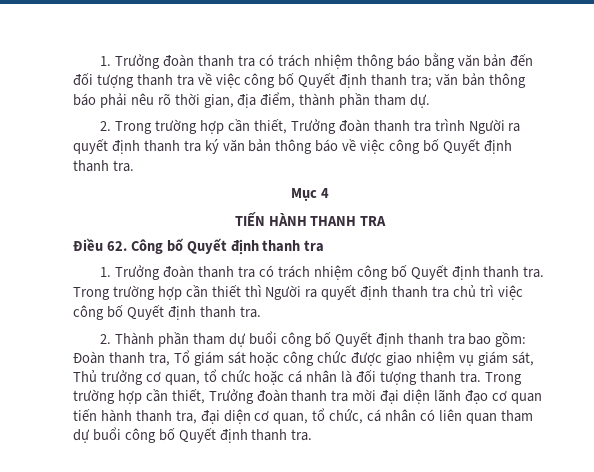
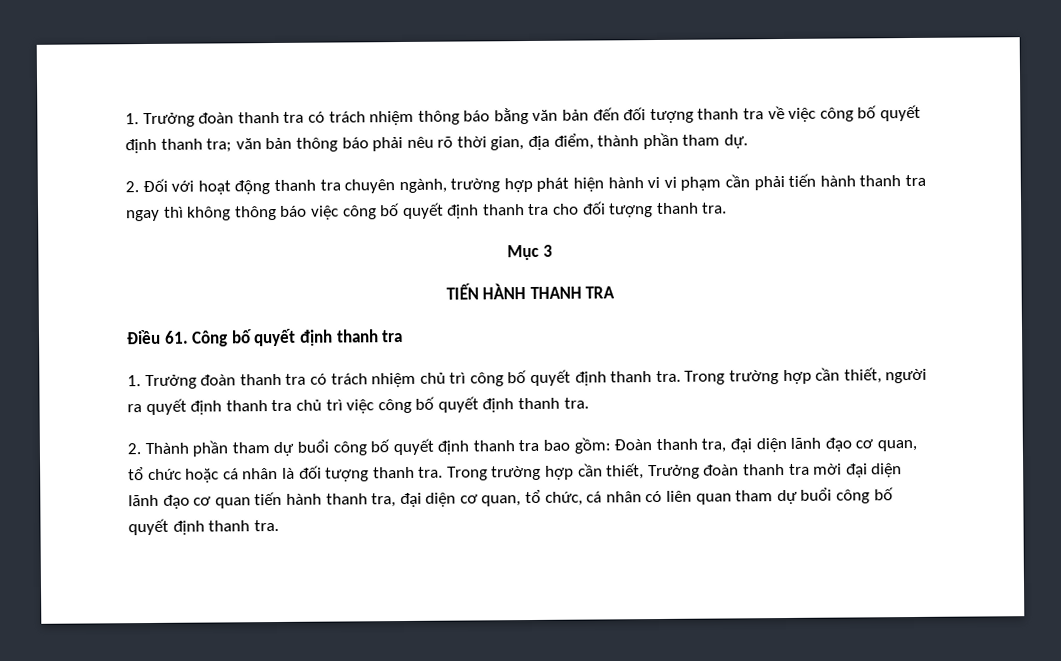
[298,73,336,88] Quyết -> [879,104,921,122] quyết
[115,119,521,134] [73,139,512,154] Trong trường hợp cần thiết, Trưởng đoàn thanh tra trình Người ra quyết định thanh tra ký văn bản thông báo về việc công bố Quyết định -> [142,173,926,195] [126,201,654,222] Đối với hoạt động thanh tra chuyên ngành, trường hợp phát hiện hành vi vi phạm cần phải tiến hành thanh tra ngay thì không thông báo việc công bố quyết định thanh tra cho đối tượng
[320,188,329,198] 4 -> [542,244,553,257] 3
[106,241,127,251] 62. -> [163,330,189,344] 61.
[186,238,227,254] Quyết -> [253,328,297,347] quyết
[356,265,448,280] công bố Quyết -> [419,369,572,387] chủ trì công bố quyết
[211,285,302,300] thiết thì Người -> [843,367,928,384] thiết, người
[126,305,164,320] Quyết -> [437,396,479,413] quyết
[334,332,372,347] Quyết -> [392,438,434,456] quyết
[173,350,534,366] [73,370,143,385] Tổ giám sát hoặc công chức được giao nhiệm vụ giám sát, Thủ trưởng -> [730,437,852,453] đại diện lãnh đạo
[178,428,216,443] Quyết -> [128,518,169,536] quyết

